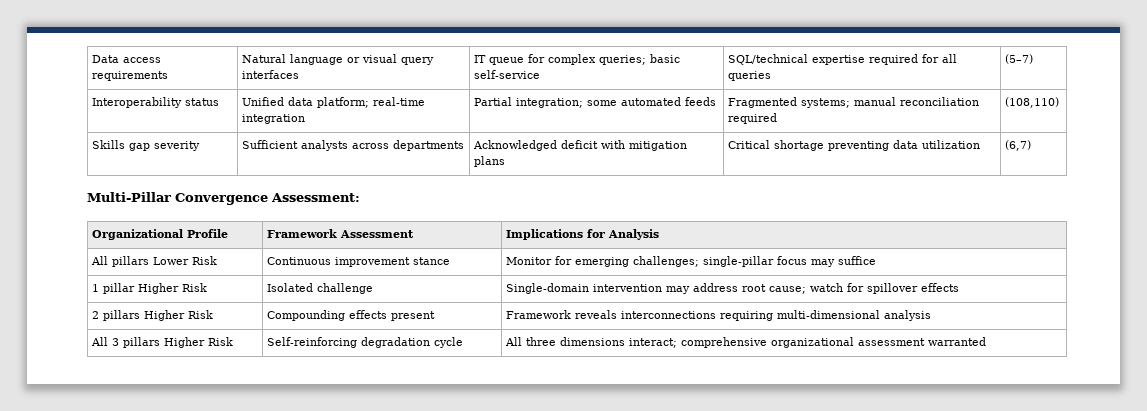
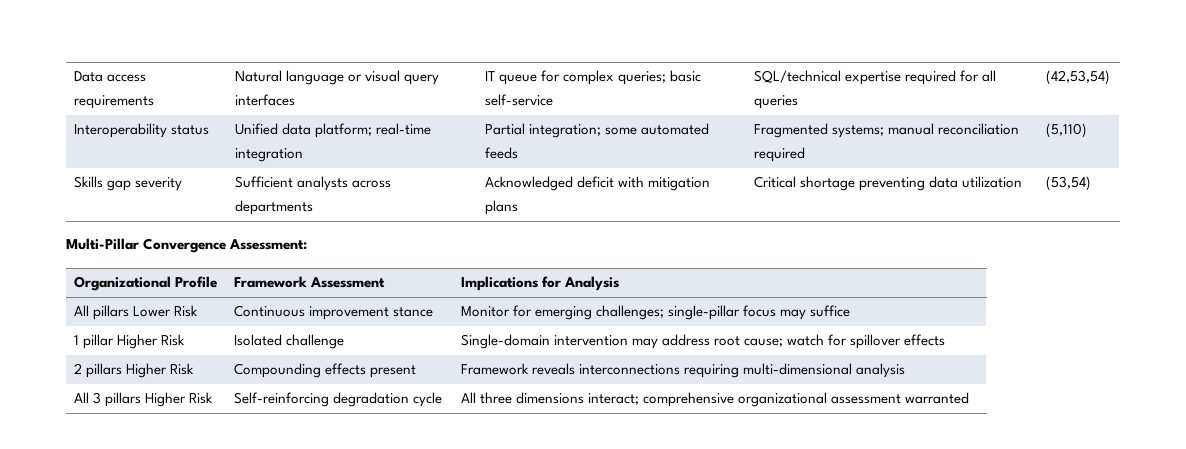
[1005,54,1034,64] (5–7) -> [1045,70,1110,85] (42,53,54)
[1005,97,1060,108] (108,110) -> [1045,123,1087,138] (5,110)
[1005,140,1032,151] (6,7) -> [1045,176,1091,191] (53,54)

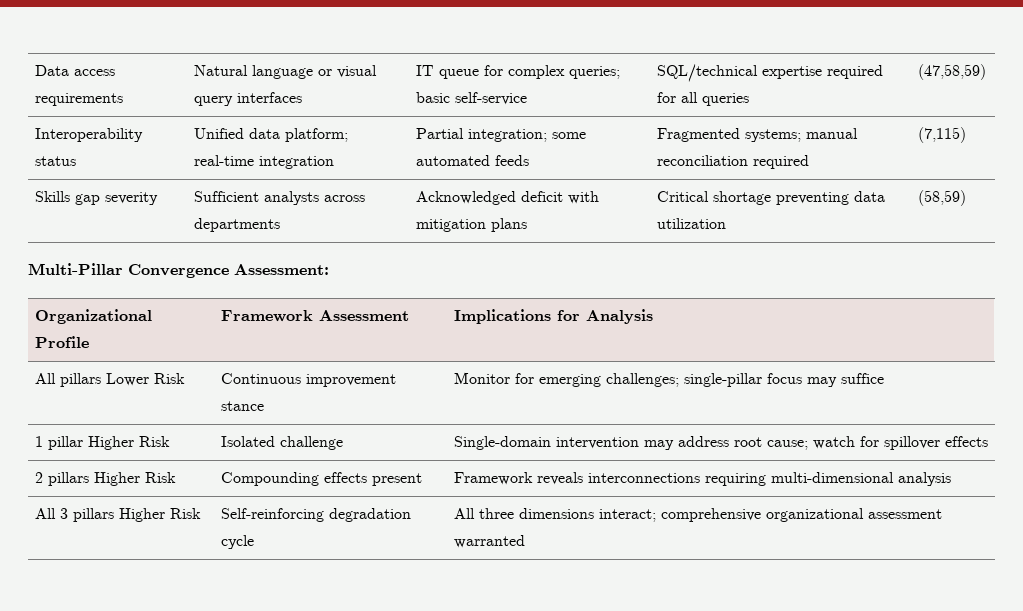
[1045,70,1110,85] (42,53,54) -> [917,64,986,80] (47,58,59)
[1045,123,1087,138] (5,110) -> [917,127,966,143] (7,115)
[1045,176,1091,191] (53,54) -> [917,190,966,206] (58,59)

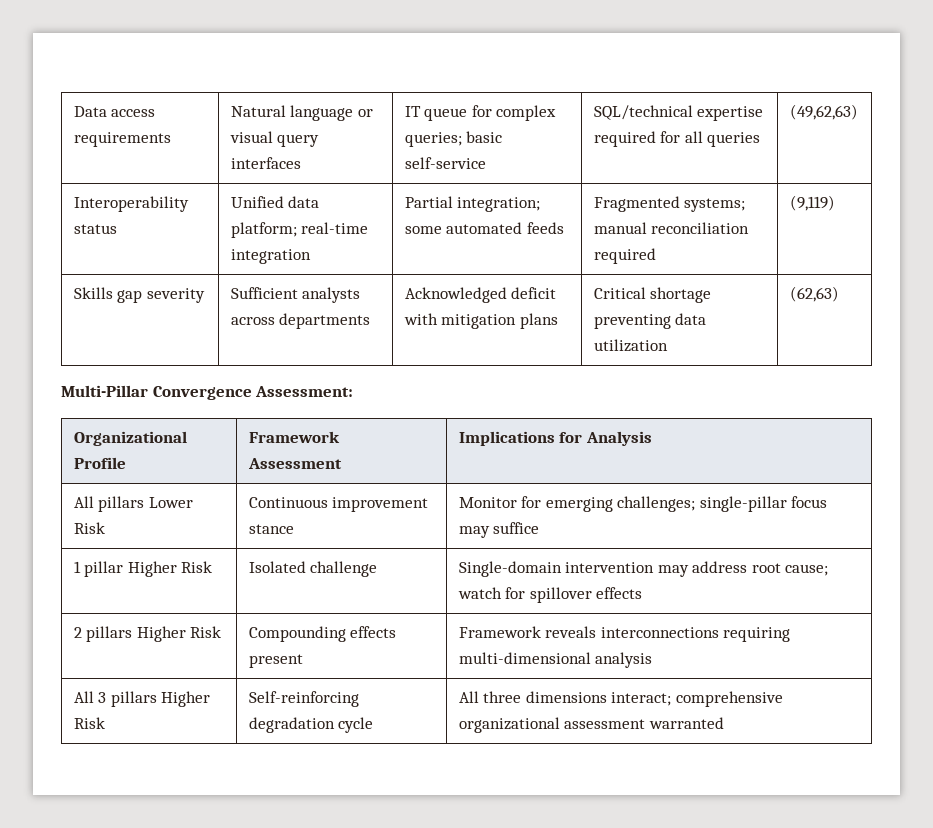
[917,64,986,80] (47,58,59) -> [789,104,858,120] (49,62,63)
[917,127,966,143] (7,115) -> [789,195,835,211] (9,119)
[917,190,966,206] (58,59) -> [789,286,839,302] (62,63)

